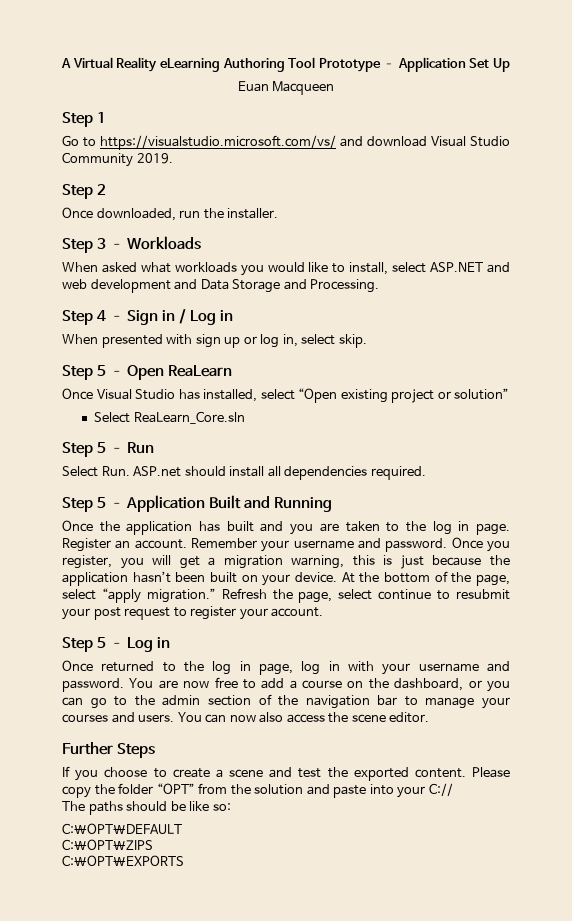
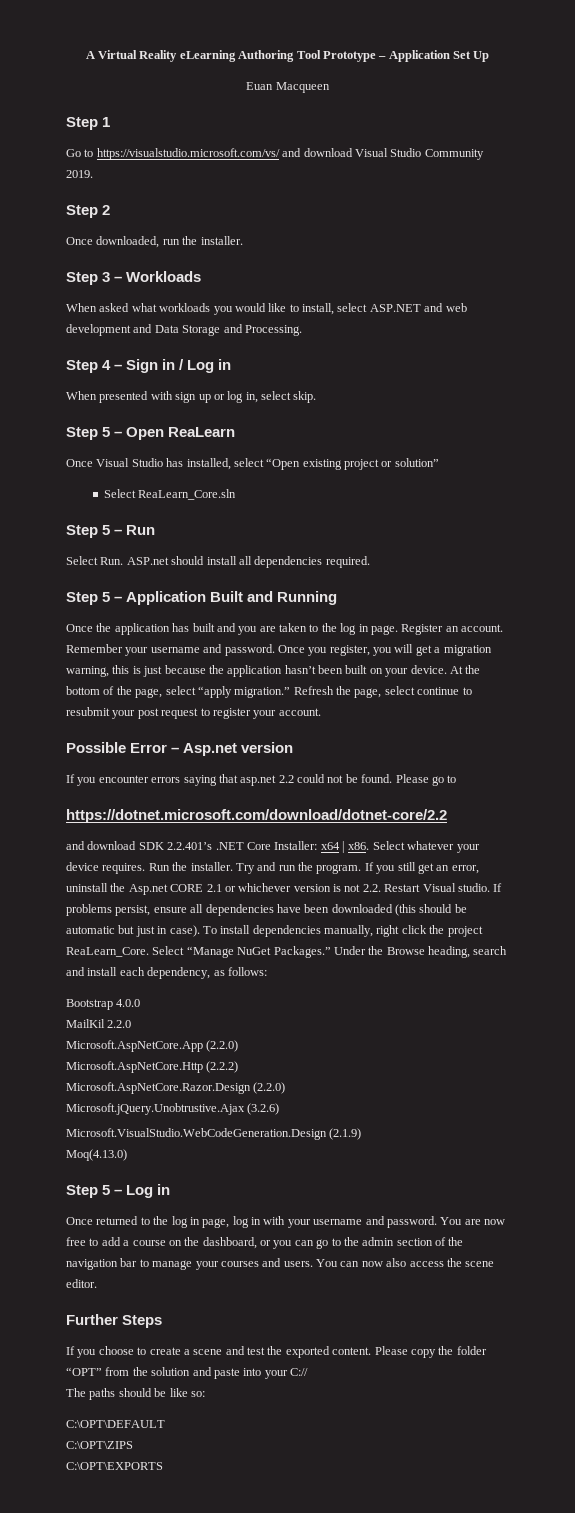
(324, 612) none -> [66,742,294,756] [66,774,457,786] [66,809,447,823] [66,841,480,853] [66,862,479,874] [66,883,503,895] [66,904,467,916] [66,925,483,937] [66,946,508,958] [66,967,267,979] [66,999,141,1010] [66,1019,132,1028] [66,1040,239,1052] [66,1061,239,1073] [66,1082,286,1094] [66,1103,280,1115] [66,1128,362,1140] [66,1149,127,1161] // Possible Error – Asp.net version // If you encounter errors saying that asp.net 2.2 could not be found. Please go to // https://dotnet.microsoft.com/download/dotnet-core/2.2 // and download SDK 2.2.401’s .NET Core Installer: x64 | x86. Select whatever your device requires. Run the installer. Try and run the program. If you still get an error, uninstall the Asp.net CORE 2.1 or whichever version is not 2.2. Restart Visual studio. If problems persist, ensure all dependencies have been downloaded (this should be automatic but just in case). To install dependencies manually, right click the project ReaLearn_Core. Select “Manage NuGet Packages.” Under the Browse heading, search and install each dependency, as follows: // Bootstrap 4.0.0 // MailKil 2.2.0 // Microsoft.AspNetCore.App (2.2.0) // Microsoft.AspNetCore.Http (2.2.2) // Microsoft.AspNetCore.Razor.Design (2.2.0) // Microsoft.jQuery.Unobtrustive.Ajax (3.2.6) // Microsoft.VisualStudio.WebCodeGeneration.Design (2.1.9) // Moq(4.13.0)

